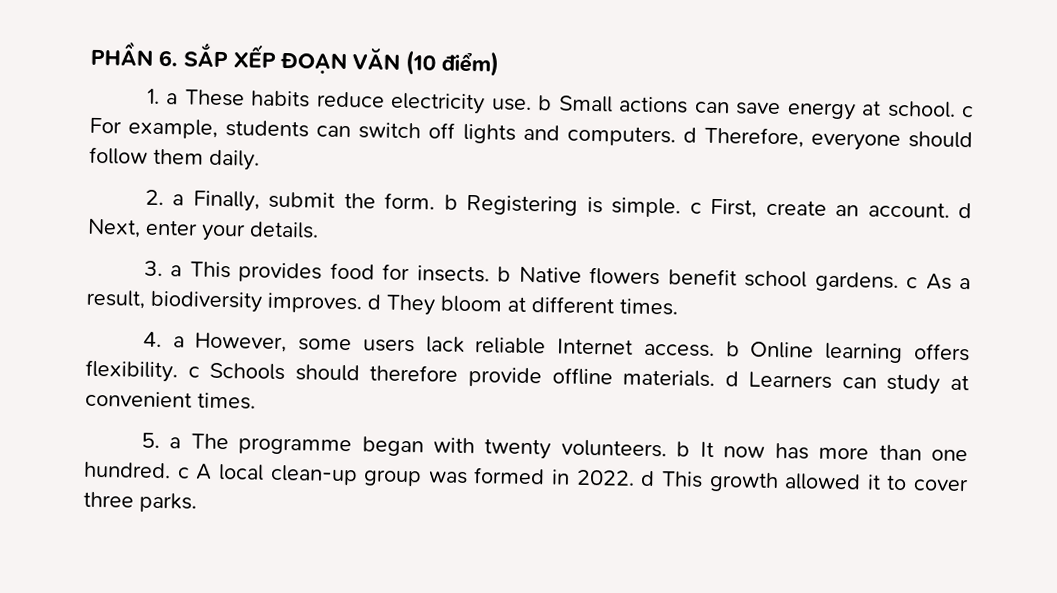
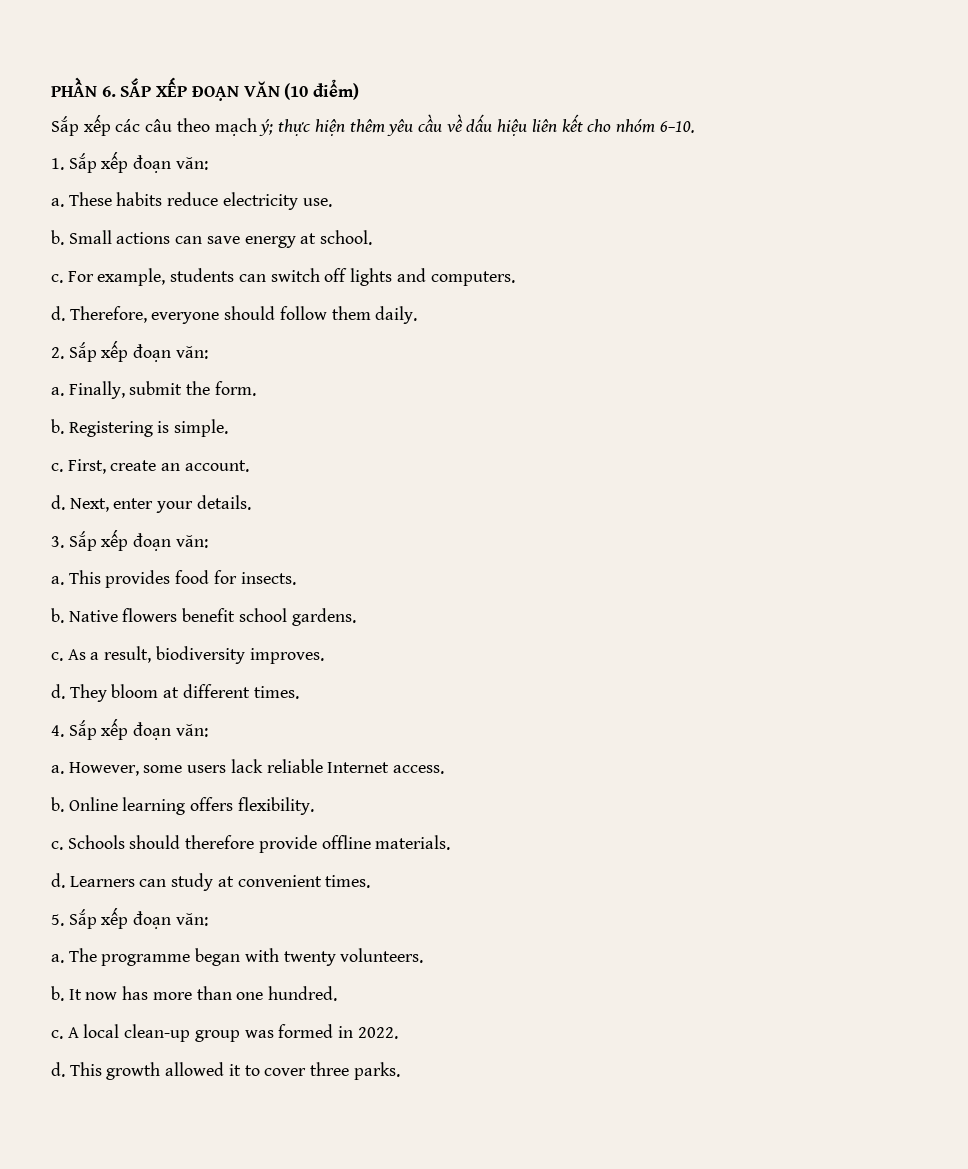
[146,88,179,105] 1. a -> [51,114,695,136] [51,151,208,173] [51,198,64,207] Sắp xếp các câu theo mạch ý; thực hiện thêm yêu cầu về dấu hiệu liên kết cho nhóm 6–10. // 1. Sắp xếp đoạn văn: // a.
[538,95,553,111] b -> [51,230,64,245] // b.
[961,106,975,118] c -> [51,274,63,283] // c.
[682,127,697,143] d -> [51,306,65,321] // d.
[172,194,185,206] a -> [68,340,208,362] [51,387,64,396] Sắp xếp đoạn văn: // a.
[443,194,458,210] b -> [51,419,64,434] // b.
[689,202,702,214] c -> [51,463,63,472] // c.
[958,202,973,219] d -> [51,495,65,510] // d.
[170,265,183,277] a -> [68,529,208,551] [51,576,64,585] Sắp xếp đoạn văn: // a.
[497,266,512,282] b -> [51,608,64,623] // b.
[906,277,919,289] c -> [51,652,63,661] // c.
[367,294,382,310] d -> [51,684,65,699] // d.
[172,336,185,348] a -> [68,718,208,740] [51,765,64,774] Sắp xếp đoạn văn: // a.
[725,341,740,357] b -> [51,797,64,812] // b.
[187,366,200,378] c -> [51,841,63,850] // c.
[724,371,739,387] d -> [51,873,65,888] // d.
[169,437,182,449] a -> [68,907,208,929] [51,954,64,963] Sắp xếp đoạn văn: // a.
[676,441,691,457] b -> [51,986,64,1001] // b.
[177,467,190,479] c -> [51,1030,63,1039] // c.
[640,470,656,487] d -> [51,1062,65,1077] // d.

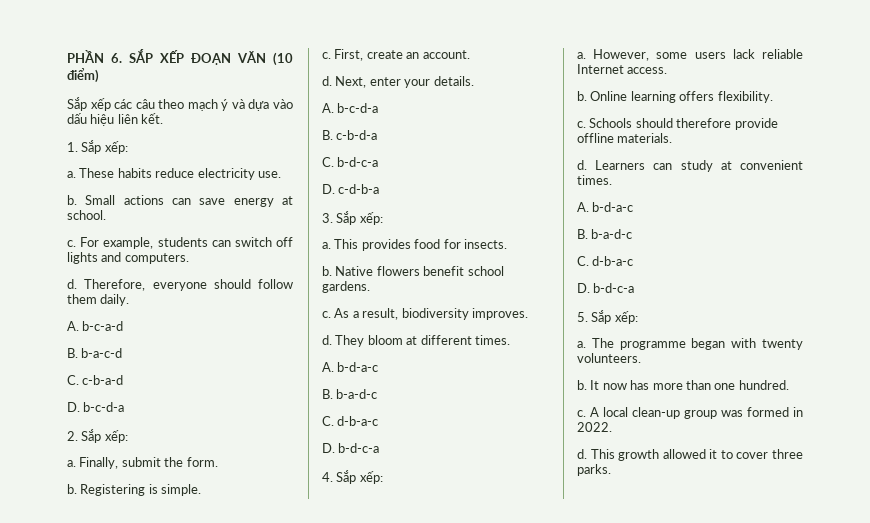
[259,114,695,136] ý; thực hiện thêm yêu cầu về dấu hiệu liên kết cho nhóm 6–10. -> [221,99,293,111] [67,113,164,126] ý và dựa vào dấu hiệu liên kết.
[101,151,208,173] xếp đoạn văn: -> [104,141,128,154] xếp:
(418, 315) none -> [67,321,124,331] [67,348,123,358] [67,375,124,385] [67,402,125,412] // A. b-c-a-d // B. b-a-c-d // C. c-b-a-d // D. b-c-d-a
[101,340,208,362] xếp đoạn văn: -> [104,430,128,443] xếp:
(251, 502) none -> [322,103,379,113] [322,130,378,140] [322,157,379,167] [322,184,380,194] // A. b-c-d-a // B. c-b-d-a // C. b-d-c-a // D. c-d-b-a
[101,529,208,551] xếp đoạn văn: -> [359,212,383,225] xếp:
(299, 692) none -> [322,362,379,372] [322,389,378,399] [322,416,379,426] [322,443,380,453] // A. b-d-a-c // B. b-a-d-c // C. d-b-a-c // D. b-d-c-a
[101,718,208,740] xếp đoạn văn: -> [359,471,383,484] xếp:
(371, 881) none -> [577,202,634,212] [577,229,633,239] [577,256,634,266] [577,283,635,293] // A. b-d-a-c // B. b-a-d-c // C. d-b-a-c // D. b-d-c-a
[101,907,208,929] xếp đoạn văn: -> [614,311,638,324] xếp:

